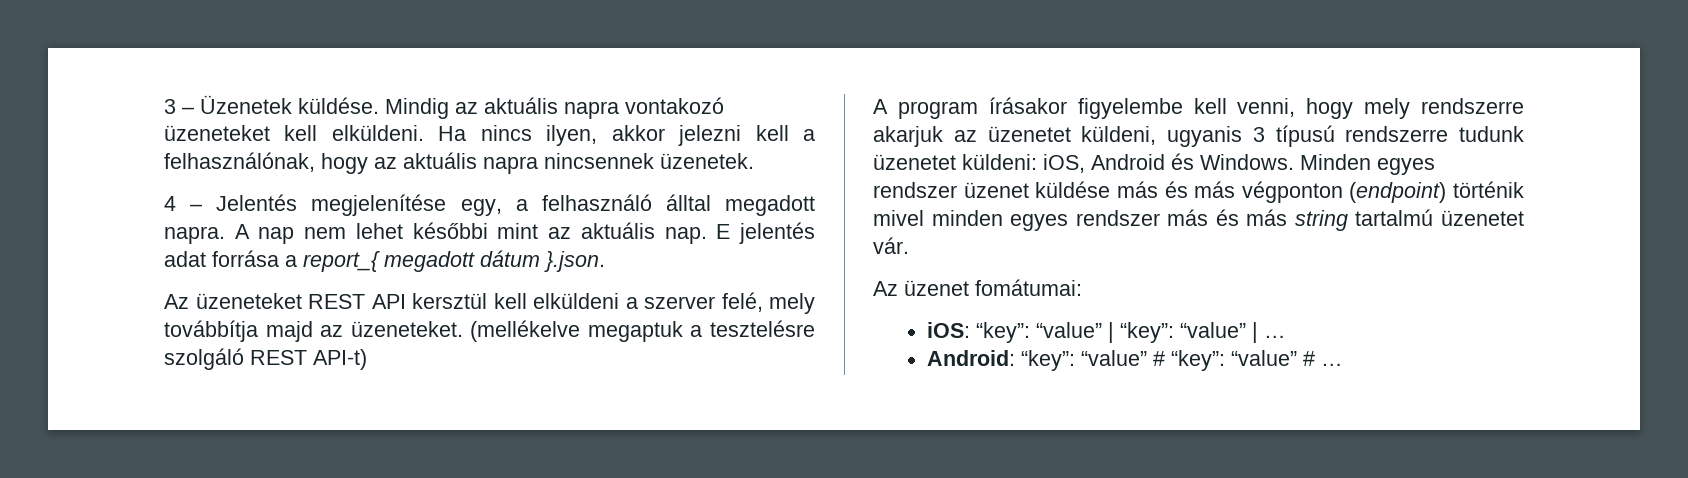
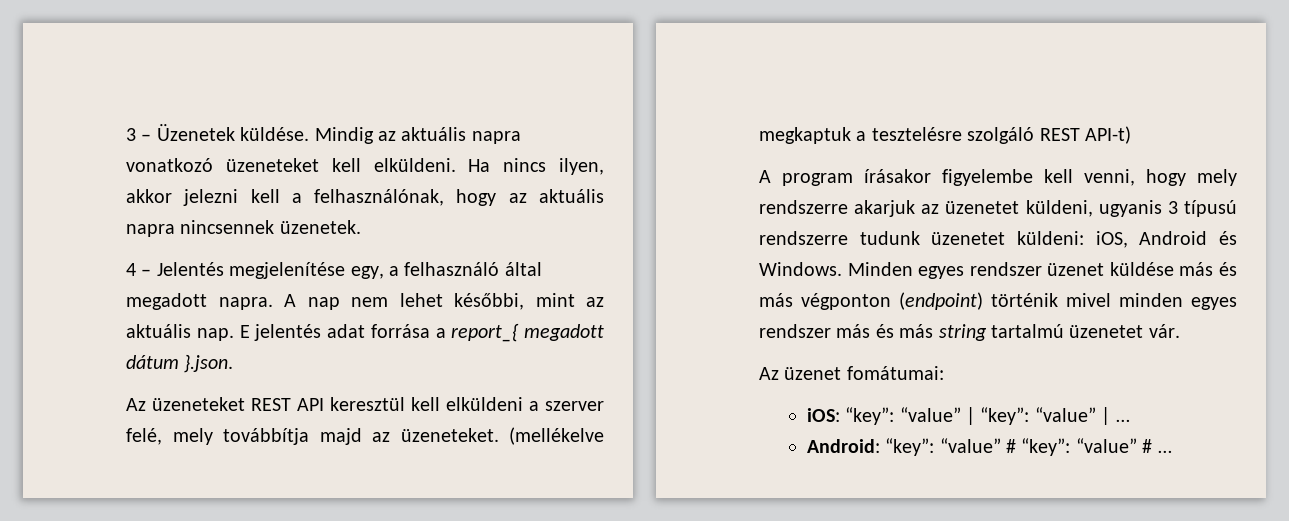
[625,97,724,114] vontakozó -> [126,158,213,172] vonatkozó
[665,194,711,211] álltal -> [504,262,542,276] által
[412,222,488,239] későbbi -> [454,293,524,310] későbbi,
[412,293,487,309] kersztül -> [330,397,405,411] keresztül
[587,321,683,342] megaptuk -> [759,127,851,144] megkaptuk

